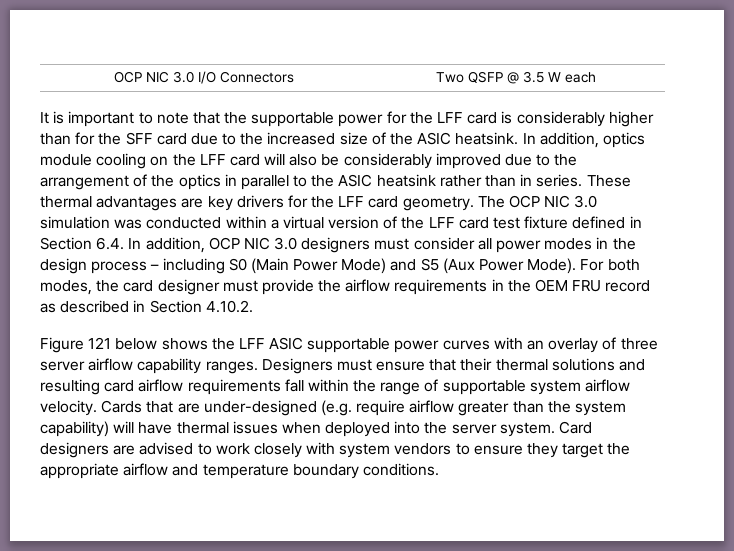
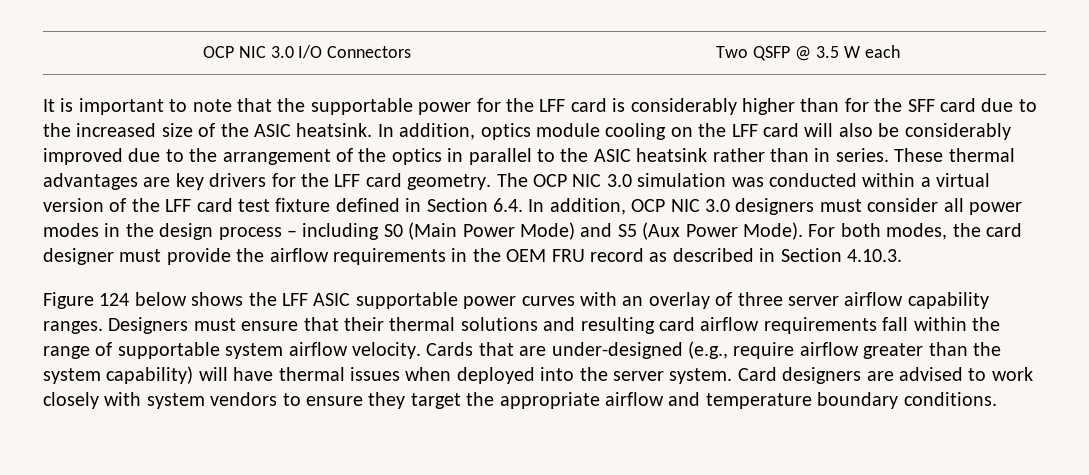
[205,300,253,313] 4.10.2. -> [846,249,902,262] 4.10.3.
[88,337,112,349] 121 -> [99,293,130,306] 124
[320,400,352,416] (e.g. -> [687,341,728,359] (e.g.,

